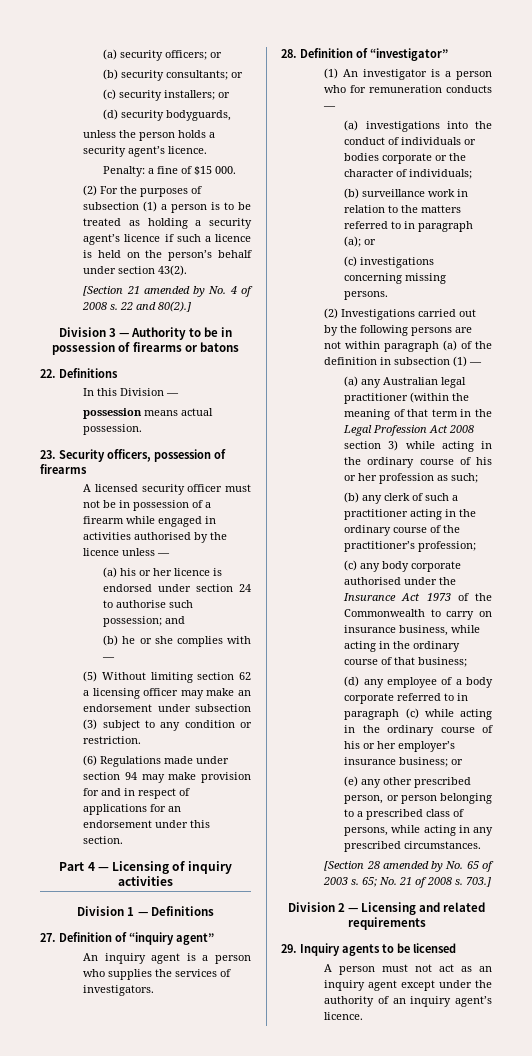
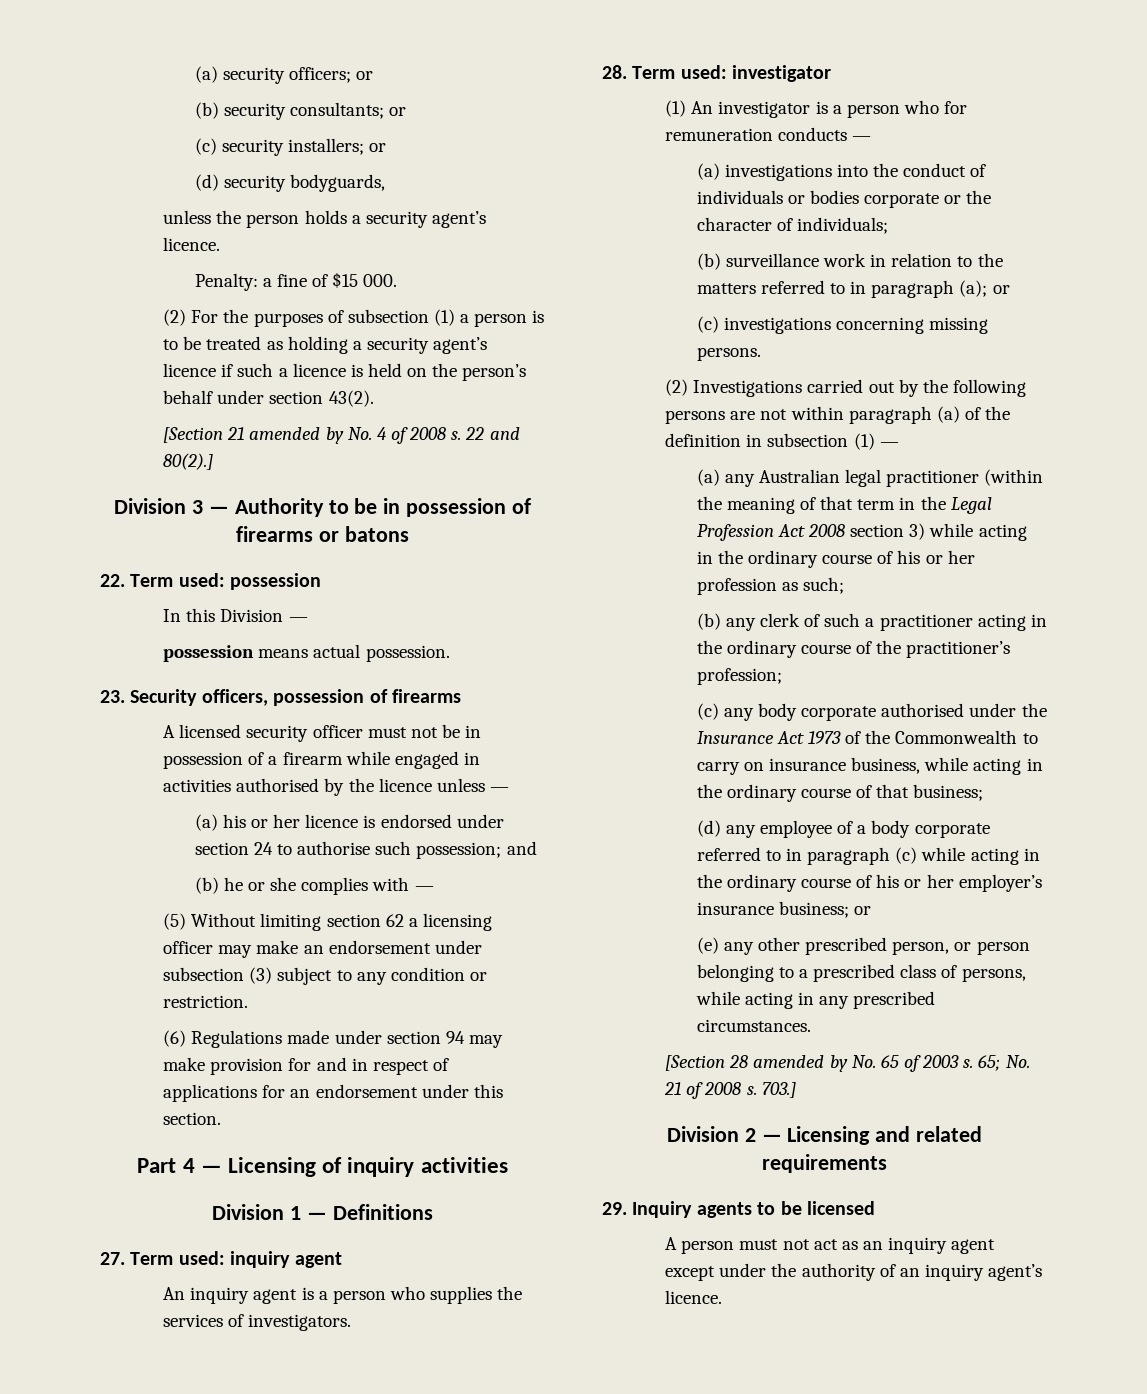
[59,368,118,378] Definitions -> [130,573,322,590] Term used: possession
[59,932,214,945] Definition of “inquiry agent” -> [130,1251,342,1268] Term used: inquiry agent
[300,48,448,61] Definition of “investigator” -> [632,65,832,82] Term used: investigator

